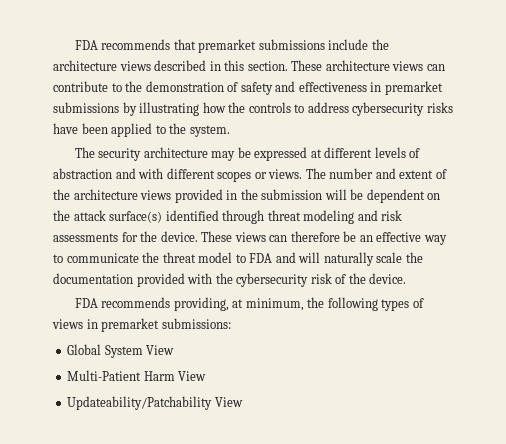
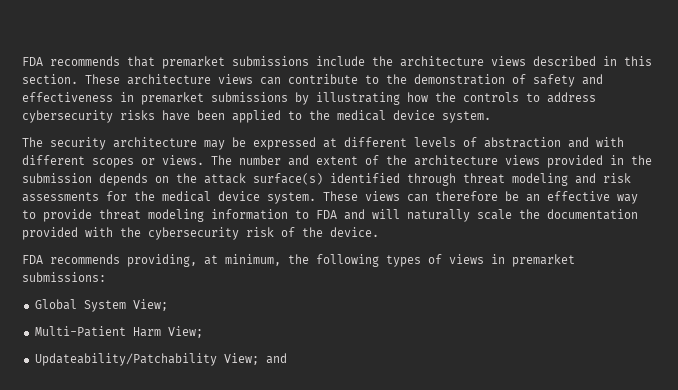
(187, 128) none -> [337,110,435,121] medical device
[324,189,425,203] will be dependent -> [99,173,148,186] depends
[160,231,198,242] device. -> [162,191,316,204] medical device system.
[66,252,233,263] communicate the threat model -> [43,209,288,222] provide threat modeling information
[146,345,175,355] View -> [132,299,168,311] View;
[178,371,207,381] View -> [167,326,203,338] View;
[214,397,243,407] View -> [223,353,287,365] View; and

